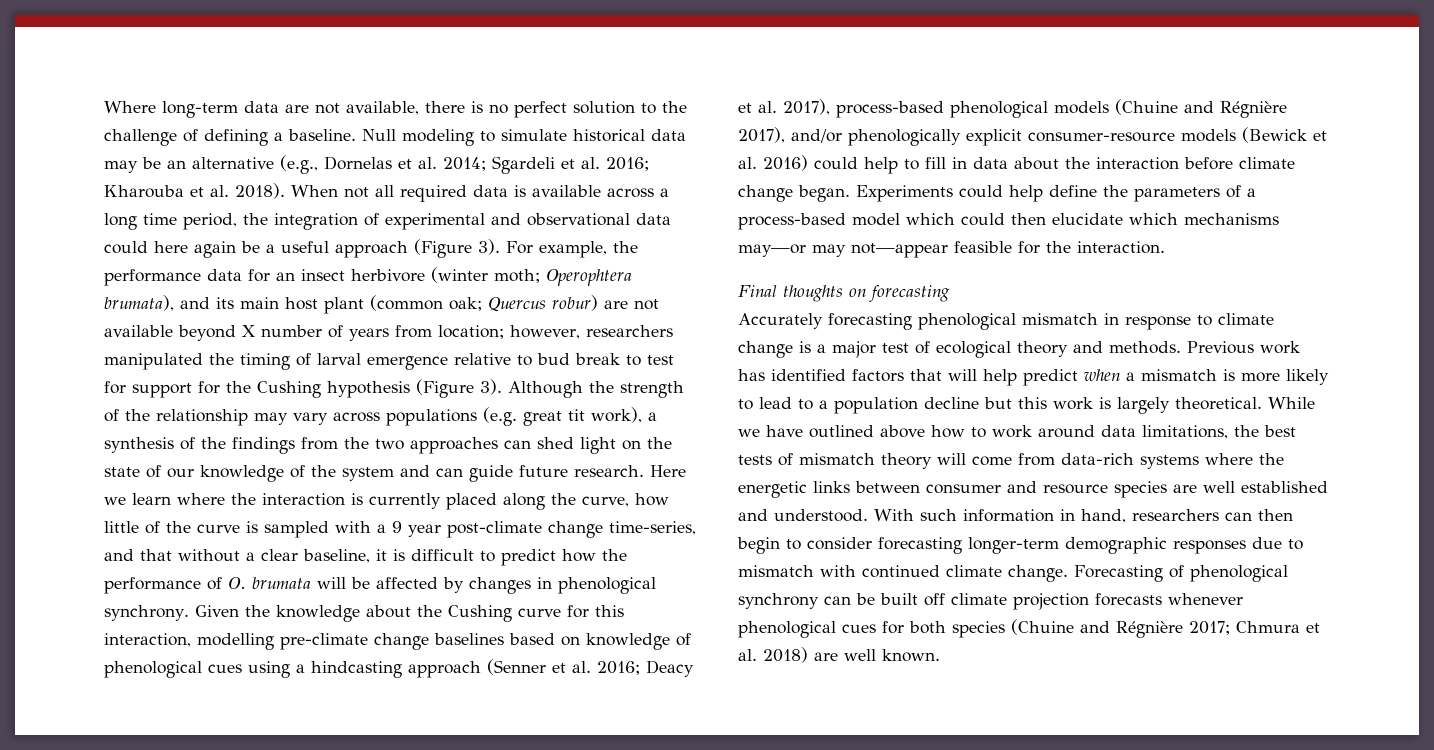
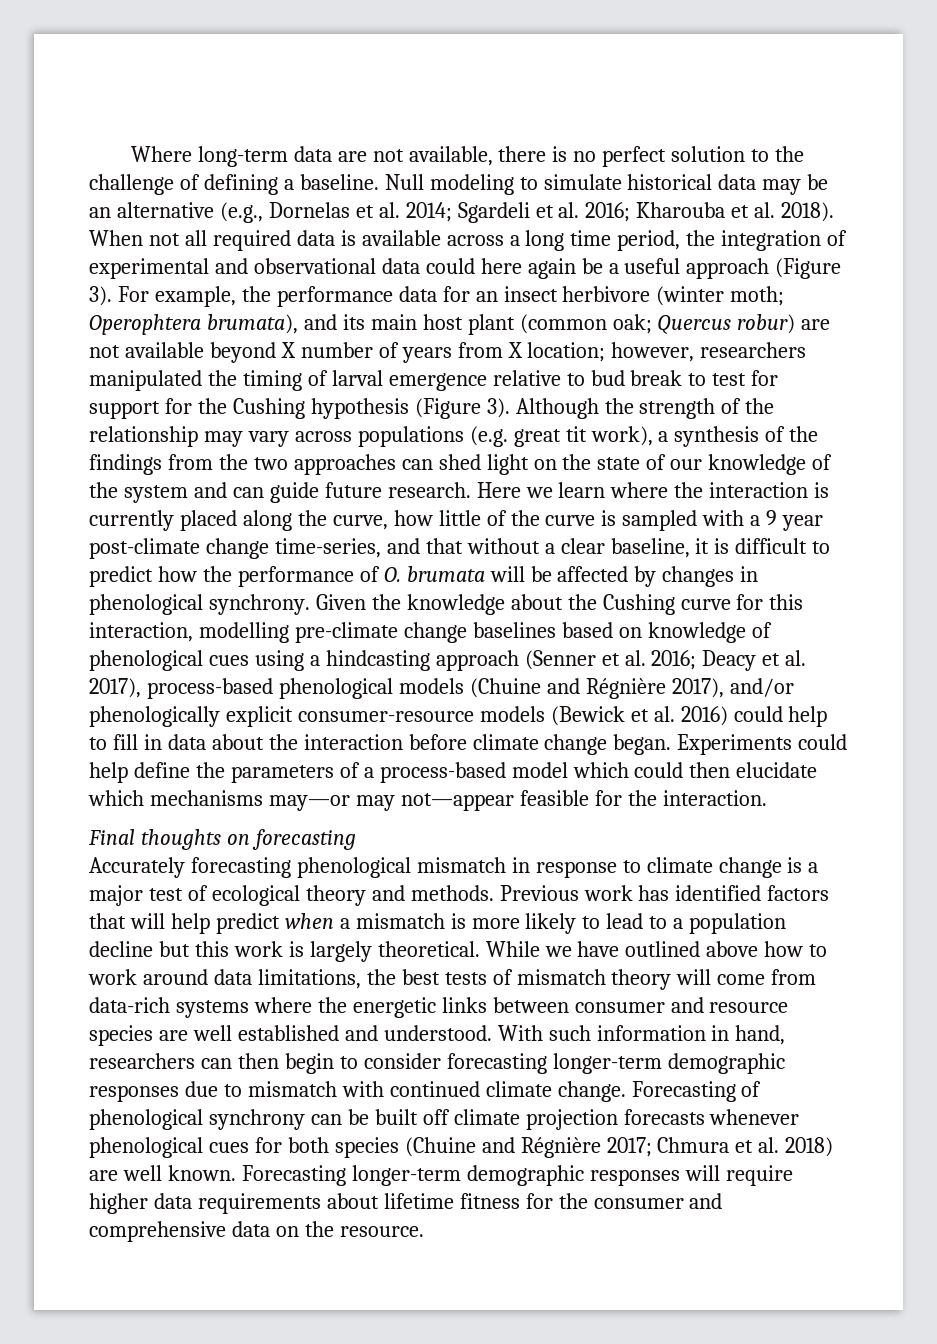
(432, 331) none -> [507,342,523,358] X
(940, 655) none -> [241,1165,793,1186] [89,1193,723,1214] [89,1221,424,1242] Forecasting longer-term demographic responses will require higher data requirements about lifetime fitness for the consumer and comprehensive data on the resource.

